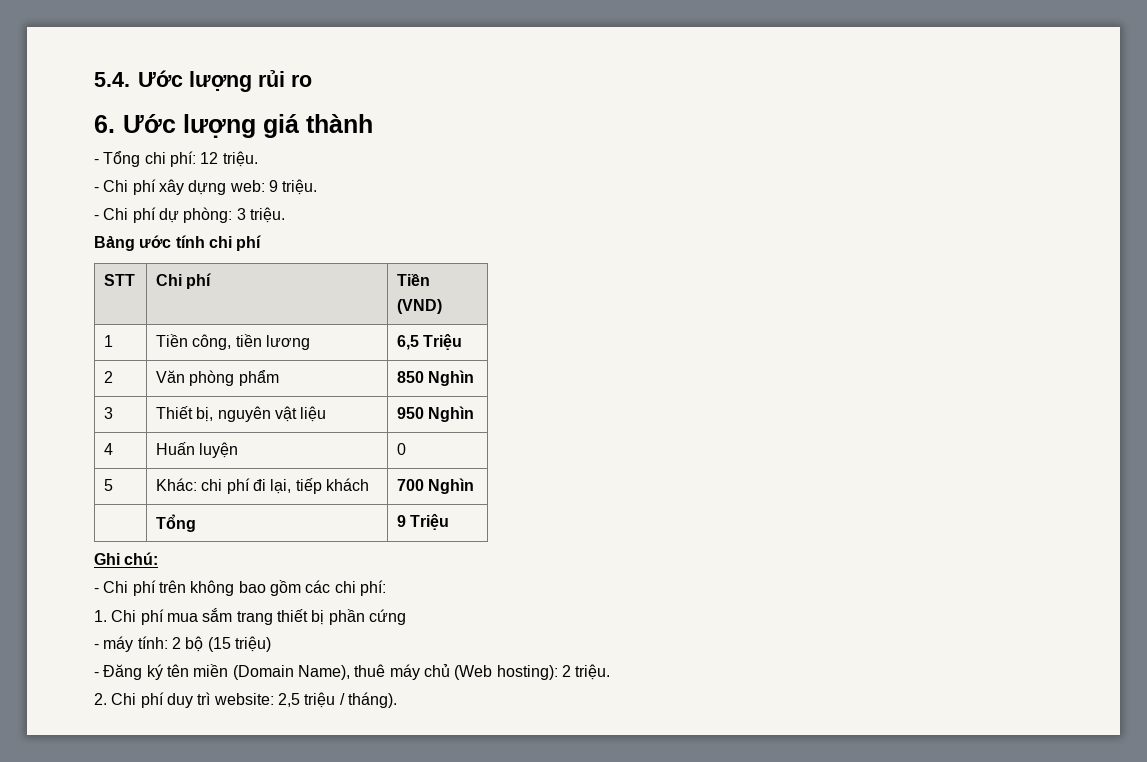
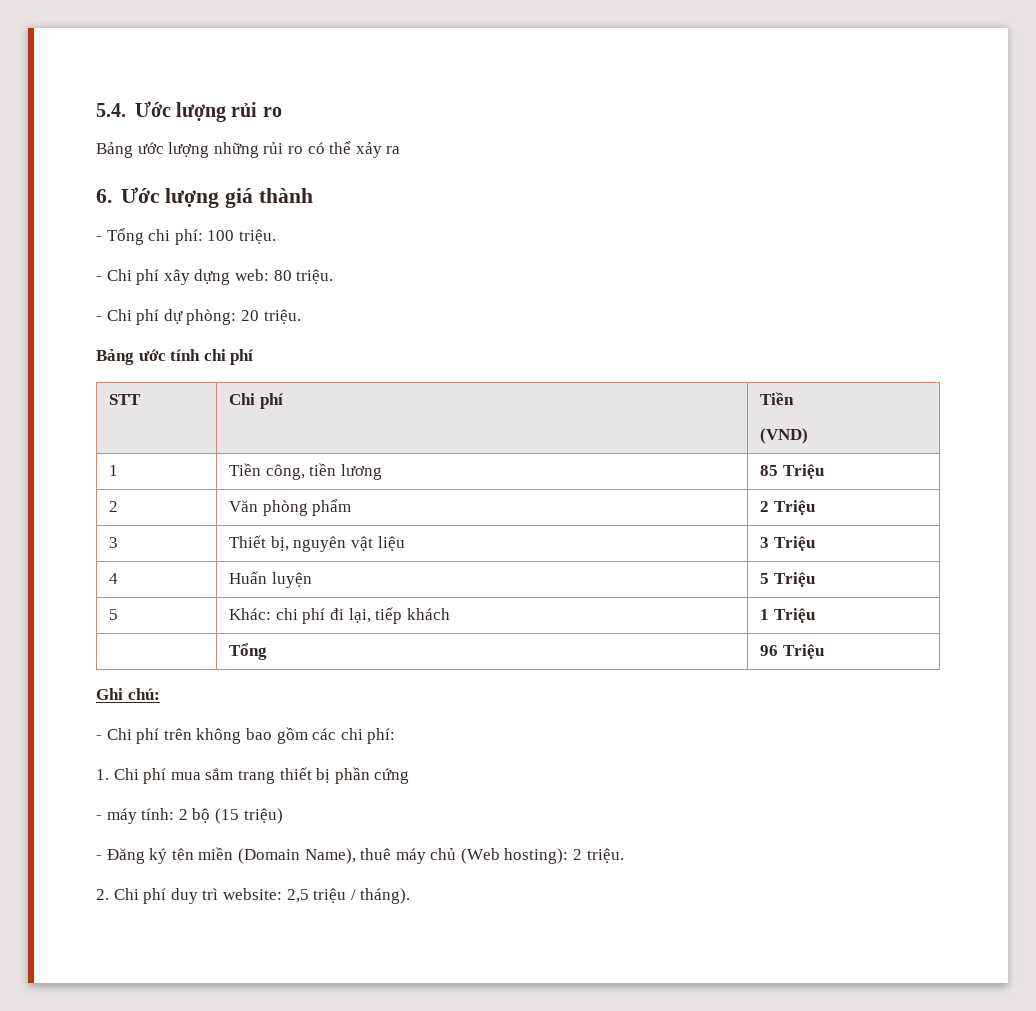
(312, 80) none -> [96,141,401,158] // Bảng ước lượng những rủi ro có thể xảy ra
[200,152,219,164] 12 -> [207,230,235,241] 100
[268,180,278,192] 9 -> [273,270,292,281] 80
[236,208,246,220] 3 -> [240,310,259,321] 20
[397,335,420,350] 6,5 -> [760,465,779,476] 85
[397,370,475,386] 850 Nghìn -> [760,500,815,515] 2 Triệu
[397,406,475,422] 950 Nghìn -> [760,536,815,551] 3 Triệu
[397,443,407,455] 0 -> [760,572,815,587] 5 Triệu
[397,478,475,494] 700 Nghìn -> [760,608,815,623] 1 Triệu
[397,515,407,527] 9 -> [760,645,779,656] 96

